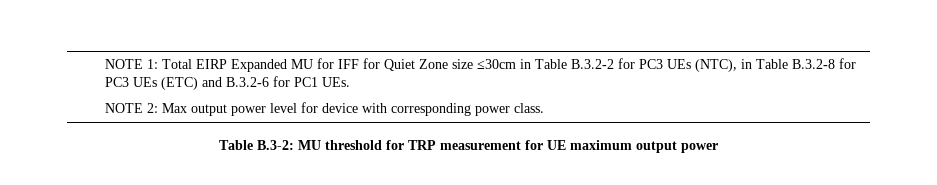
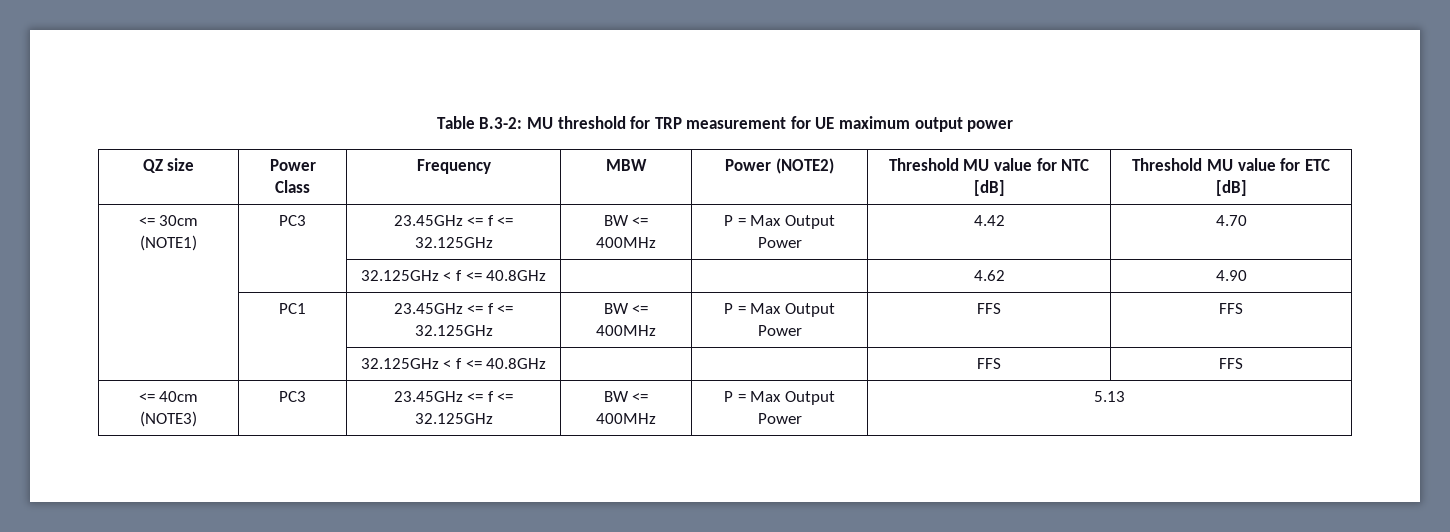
[104,58,856,72] [104,76,350,90] [104,102,544,116] NOTE 1: Total EIRP Expanded MU for IFF for Quiet Zone size ≤30cm in Table B.3.2-2 for PC3 UEs (NTC), in Table B.3.2-8 for PC3 UEs (ETC) and B.3.2-6 for PC1 UEs. // NOTE 2: Max output power level for device with corresponding power class. // -> (436, 122) none
(718, 148) none -> [142,158,195,173] [269,159,316,171] [275,180,310,193] [416,159,491,174] [606,159,647,171] [725,158,834,174] [888,158,1090,171] [973,180,1005,196] [1132,158,1330,171] [1215,180,1247,196] [138,215,199,226] [140,235,197,251] [279,215,306,226] [393,215,514,226] [414,237,493,248] [603,215,649,226] [596,237,656,248] [724,215,835,229] [757,237,802,248] [973,215,1005,226] [1215,215,1247,226] [360,270,547,281] [973,270,1005,281] [1215,270,1247,281] [279,303,306,314] [393,303,514,314] [414,325,493,336] [603,303,649,314] [596,325,656,336] [724,303,835,317] [757,325,802,336] [977,303,1001,314] [1219,303,1243,314] [360,358,547,369] [977,358,1001,369] [1219,358,1243,369] [138,391,199,402] [140,411,197,427] [279,391,306,402] [393,391,514,402] [414,413,493,424] [603,391,649,402] [596,413,656,424] [724,391,835,405] [757,413,802,424] [1094,391,1125,402] // QZ size | Power Class | Frequency | MBW | Power (NOTE2) | Threshold MU value for NTC [dB] | Threshold MU value for ETC [dB] // <= 30cm (NOTE1) | PC3 | 23.45GHz <= f <= 32.125GHz | BW <= 400MHz | P = Max Output Power | 4.42 | 4.70 // | | 32.125GHz < f <= 40.8GHz | | | 4.62 | 4.90 // | PC1 | 23.45GHz <= f <= 32.125GHz | BW <= 400MHz | P = Max Output Power | FFS | FFS // | | 32.125GHz < f <= 40.8GHz | | | FFS | FFS // <= 40cm (NOTE3) | PC3 | 23.45GHz <= f <= 32.125GHz | BW <= 400MHz | P = Max Output Power | 5.13

